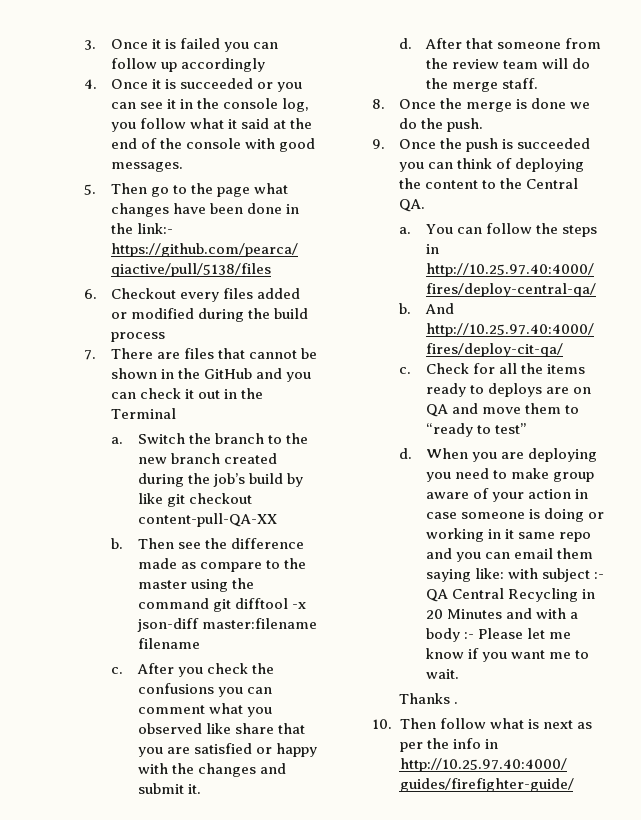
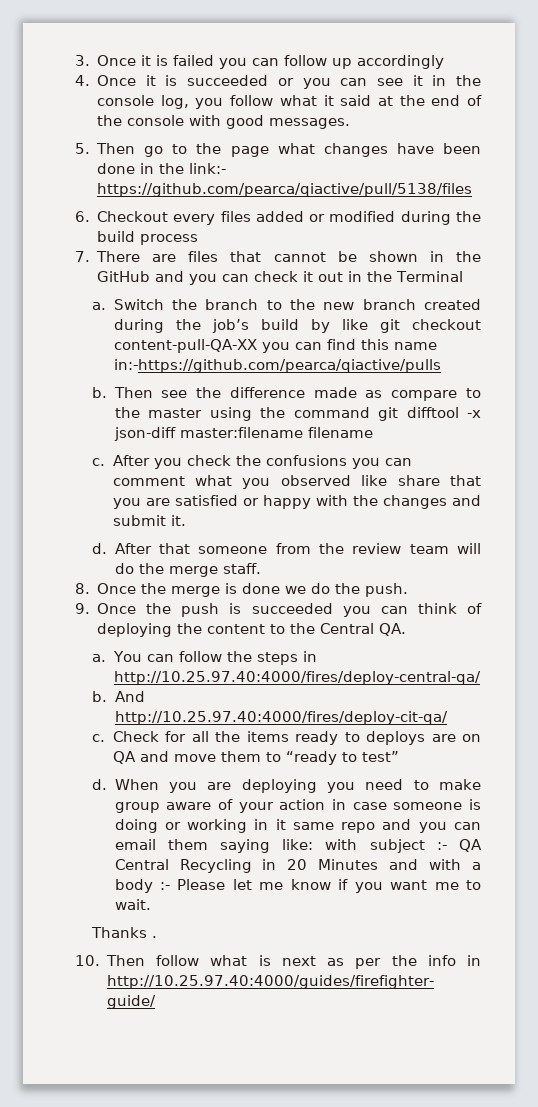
(277, 520) none -> [261,339,437,353] [113,359,441,373] you can find this name in:-https://github.com/pearca/qiactive/pulls

